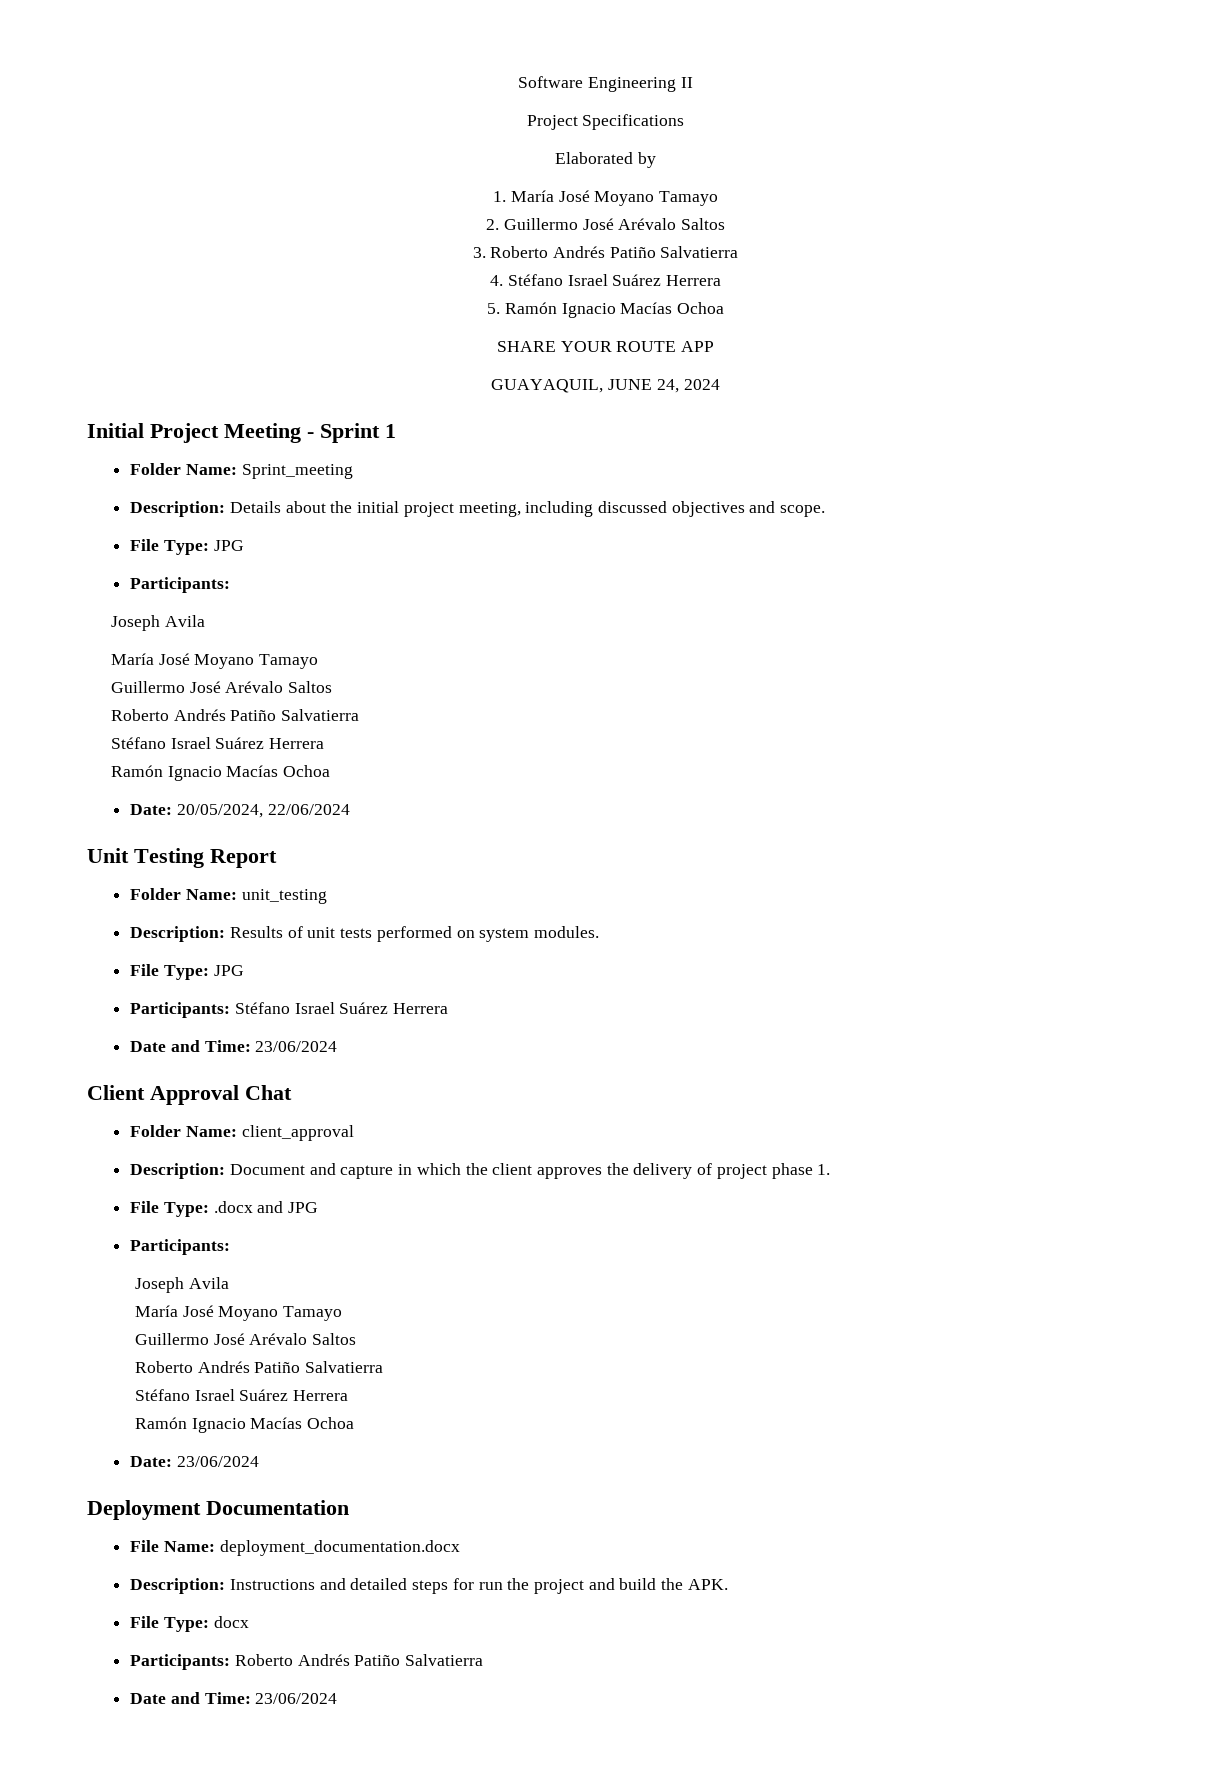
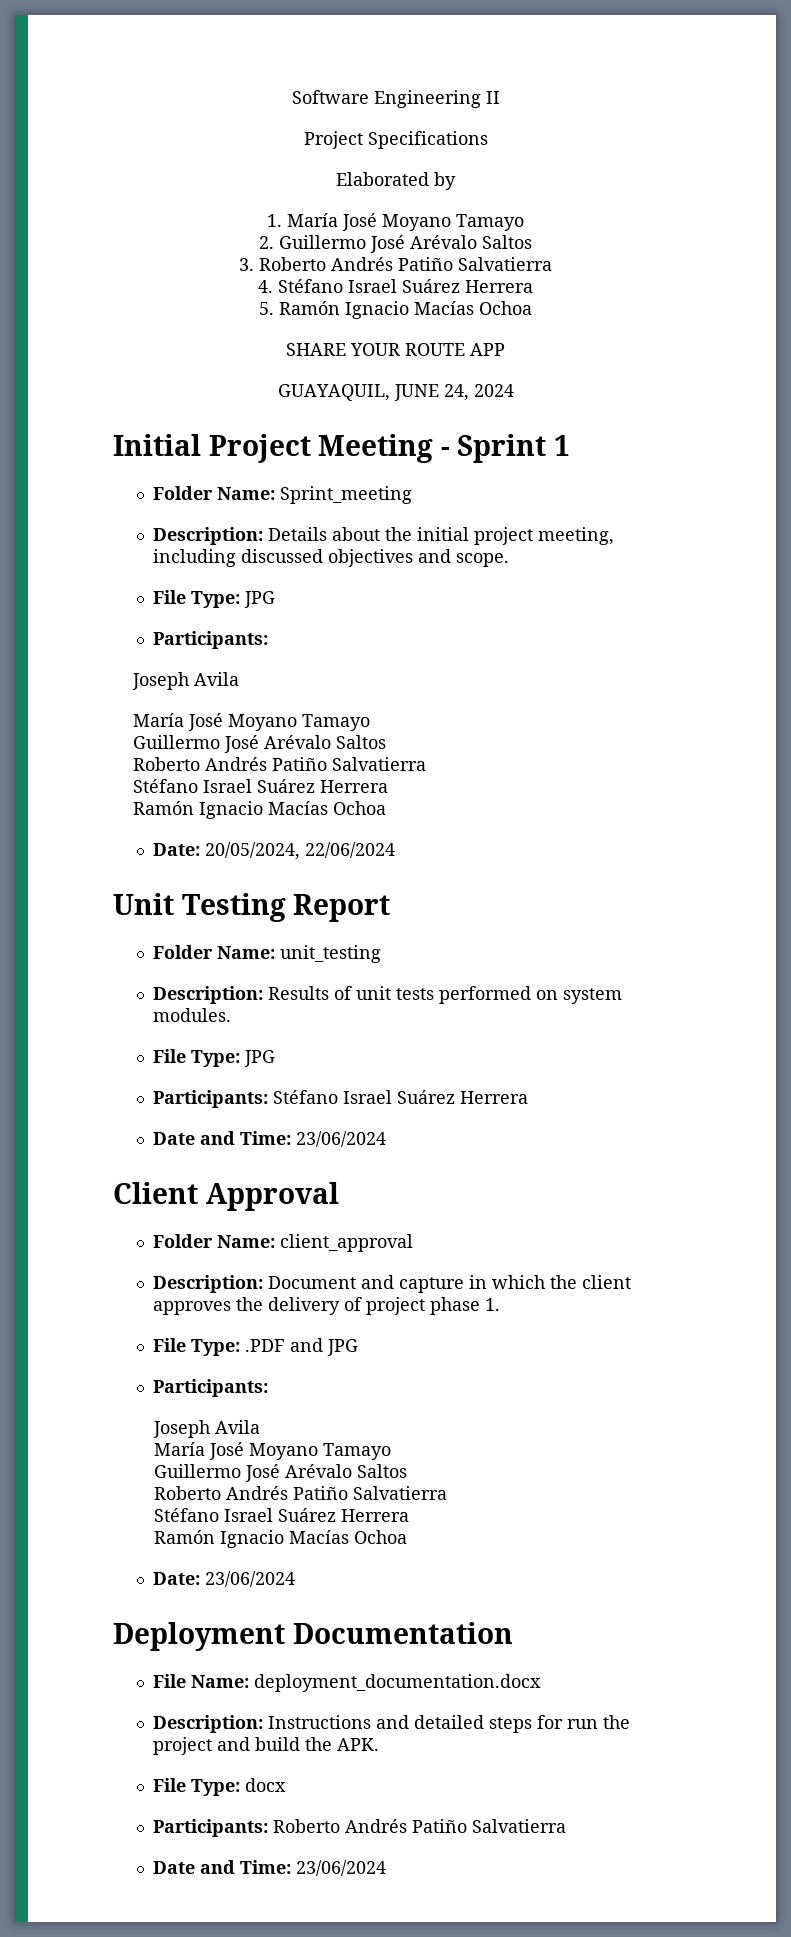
[245,1085,292,1100] Chat -> (339, 1196) none
[213,1201,253,1213] .docx -> [245,1339,286,1352] .PDF

